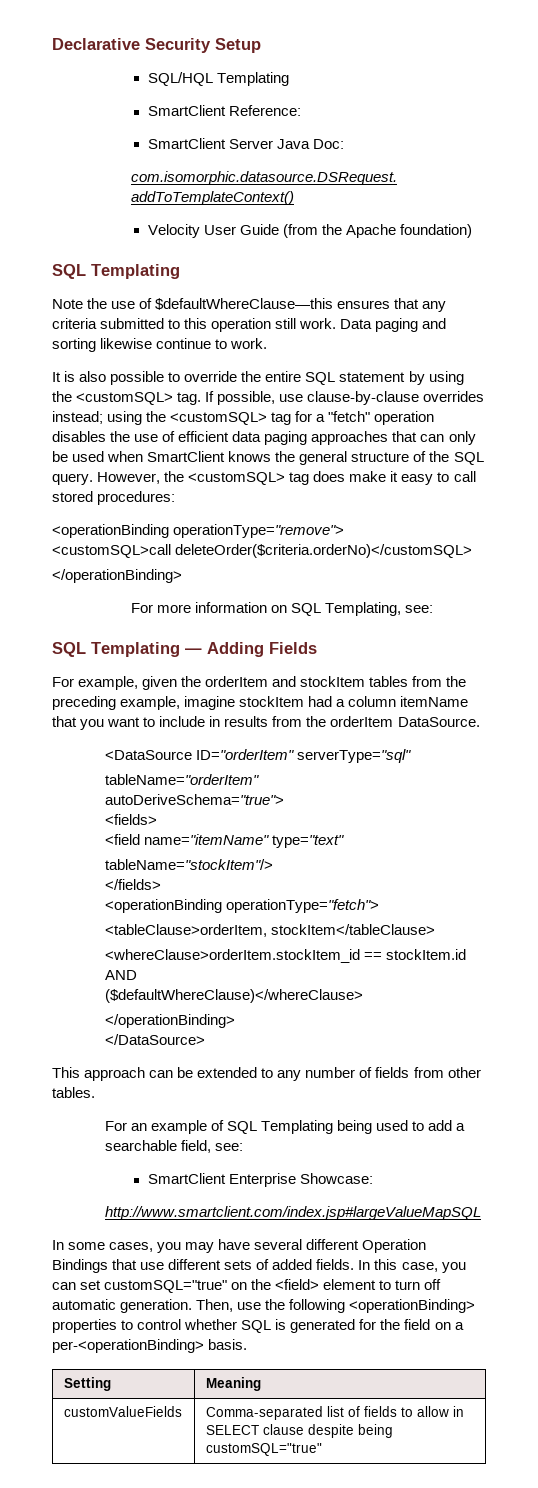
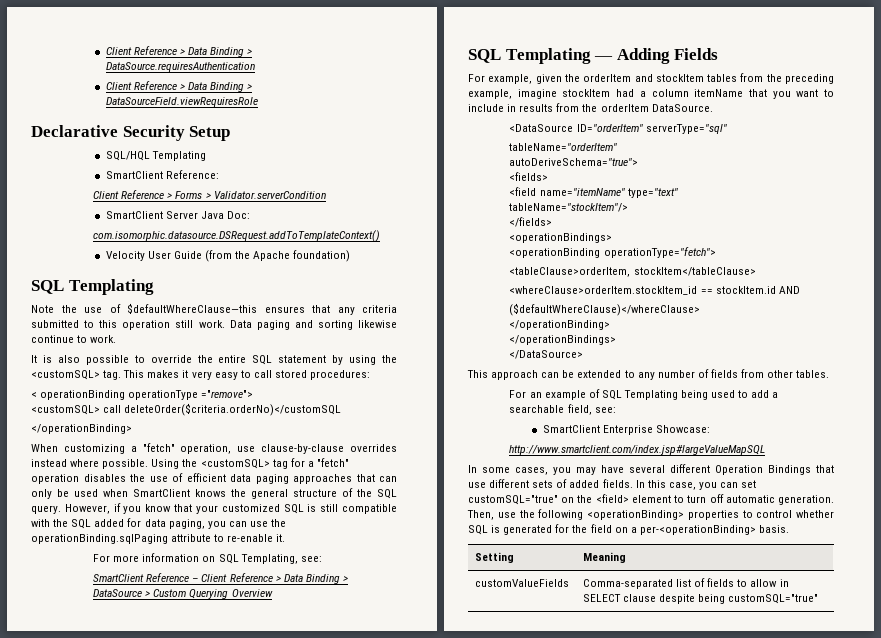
(52, 44) none -> [105,46,253,57] [105,62,255,72] [105,81,253,92] [105,97,258,107] Client Reference > Data Binding > DataSource.requiresAuthentication // Client Reference > Data Binding > DataSourceField.viewRequiresRole //
(301, 110) none -> [93,190,326,199] // Client Reference > Forms > Validator.serverCondition
[205,391,485,405] [52,411,143,425] If possible, use clause-by-clause overrides instead; using -> [123,370,371,380] [31,390,254,400] [31,403,342,416] [31,424,132,434] [31,443,397,454] [31,459,180,469] This makes it very easy to call stored procedures: // < operationBinding operationType ="remove"> // <customSQL> call deleteOrder($criteria.orderNo)</customSQL // </operationBinding> // When customizing a "fetch" operation, use clause-by-clause overrides instead where possible. Using
[164,471,476,485] [52,491,176,505] [52,524,345,538] [52,544,473,558] [52,569,182,583] the <customSQL> tag does make it easy to call stored procedures: // <operationBinding operationType="remove"> // <customSQL>call deleteOrder($criteria.orderNo)</customSQL> // </operationBinding> -> [113,503,397,514] [31,518,287,529] [31,534,286,544] if you know that your customized SQL is still compatible with the SQL added for data paging, you can use the operationBinding.sqlPaging attribute to re-enable it.
(434, 609) none -> [93,573,348,584] [93,589,273,599] // SmartClient Reference – Client Reference > Data Binding > DataSource > Custom Querying Overview
(161, 884) none -> [509,233,613,243] // <operationBindings>
(235, 1021) none -> [509,335,617,345] // </operationBindings>

